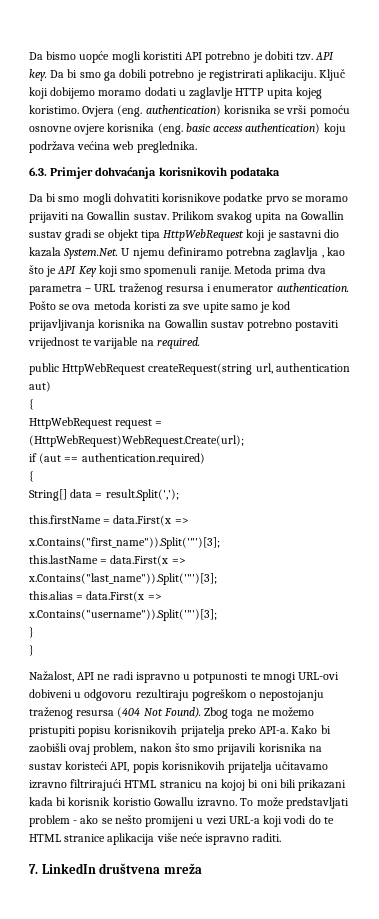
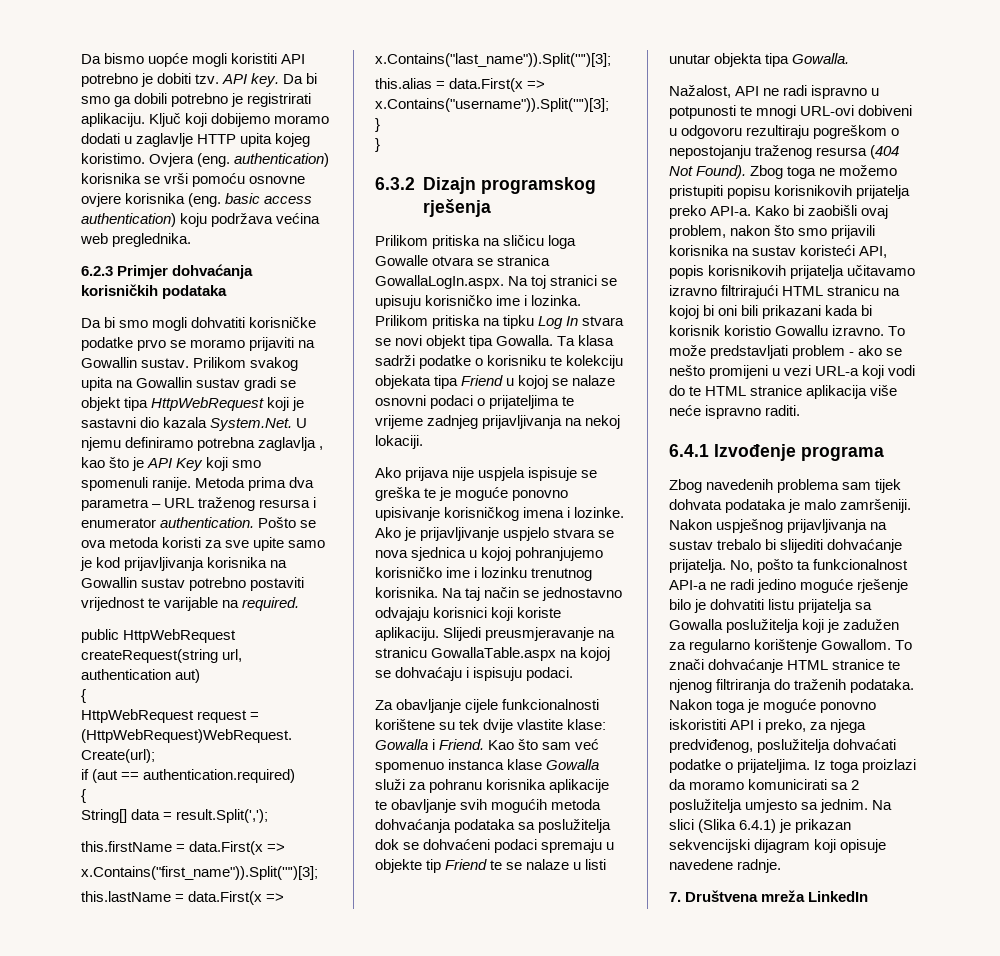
[29,167,47,176] 6.3. -> [81,266,113,276] 6.2.3
[158,167,227,176] korisnikovih -> [81,284,158,296] korisničkih
[162,193,222,202] korisnikove -> [249,317,317,328] korisničke
(34, 650) none -> [375,177,596,194] [422,199,491,217] [375,235,577,249] [375,255,551,266] [375,275,618,289] [375,295,582,309] [375,315,625,329] [375,335,615,349] [375,355,624,369] [375,375,616,389] [375,395,575,409] [375,415,621,429] [375,435,423,449] [375,467,598,481] [375,487,569,501] [375,507,625,521] [375,527,615,541] [375,547,604,561] [375,567,593,581] [375,587,623,601] [375,607,562,621] [375,627,616,641] [375,647,611,661] [375,667,574,681] [375,699,600,713] [375,719,607,733] [375,739,600,750] [375,759,600,773] [375,779,610,793] [375,799,602,813] [375,819,612,833] [375,839,615,853] [375,859,607,873] [669,53,850,67] // 6.3.2 Dizajn programskog rješenja // Prilikom pritiska na sličicu loga Gowalle otvara se stranica GowallaLogIn.aspx. Na toj stranici se upisuju korisničko ime i lozinka. Prilikom pritiska na tipku Log In stvara se novi objekt tipa Gowalla. Ta klasa sadrži podatke o korisniku te kolekciju objekata tipa Friend u kojoj se nalaze osnovni podaci o prijateljima te vrijeme zadnjeg prijavljivanja na nekoj lokaciji. // Ako prijava nije uspjela ispisuje se greška te je moguće ponovno upisivanje korisničkog imena i lozinke. Ako je prijavljivanje uspjelo stvara se nova sjednica u kojoj pohranjujemo korisničko ime i lozinku trenutnog korisnika. Na taj način se jednostavno odvajaju korisnici koji koriste aplikaciju. Slijedi preusmjeravanje na stranicu GowallaTable.aspx na kojoj se dohvaćaju i ispisuju podaci. // Za obavljanje cijele funkcionalnosti korištene su tek dvije vlastite klase: Gowalla i Friend. Kao što sam već spomenuo instanca klase Gowalla služi za pohranu korisnika aplikacije te obavljanje svih mogućih metoda dohvaćanja podataka sa poslužitelja dok se dohvaćeni podaci spremaju u objekte tip Friend te se nalaze u listi unutar objekta tipa Gowalla.
[29,863,202,874] 7. LinkedIn društvena mreža -> [669,444,884,461] [669,479,902,493] [669,499,912,513] [669,519,888,533] [669,539,903,553] [669,559,909,573] [669,579,909,593] [669,599,873,613] [669,619,900,633] [669,639,913,653] [669,659,901,673] [669,679,915,693] [669,699,877,713] [669,719,867,733] [669,739,897,753] [669,759,917,773] [669,779,860,790] [669,799,893,813] [669,819,852,833] [669,839,887,853] [669,859,782,873] [669,890,869,902] 6.4.1 Izvođenje programa // Zbog navedenih problema sam tijek dohvata podataka je malo zamršeniji. Nakon uspješnog prijavljivanja na sustav trebalo bi slijediti dohvaćanje prijatelja. No, pošto ta funkcionalnost API-a ne radi jedino moguće rješenje bilo je dohvatiti listu prijatelja sa Gowalla poslužitelja koji je zadužen za regularno korištenje Gowallom. To znači dohvaćanje HTML stranice te njenog filtriranja do traženih podataka. Nakon toga je moguće ponovno iskoristiti API i preko, za njega predviđenog, poslužitelja dohvaćati podatke o prijateljima. Iz toga proizlazi da moramo komunicirati sa 2 poslužitelja umjesto sa jednim. Na slici (Slika 6.4.1) je prikazan sekvencijski dijagram koji opisuje navedene radnje. // 7. Društvena mreža LinkedIn

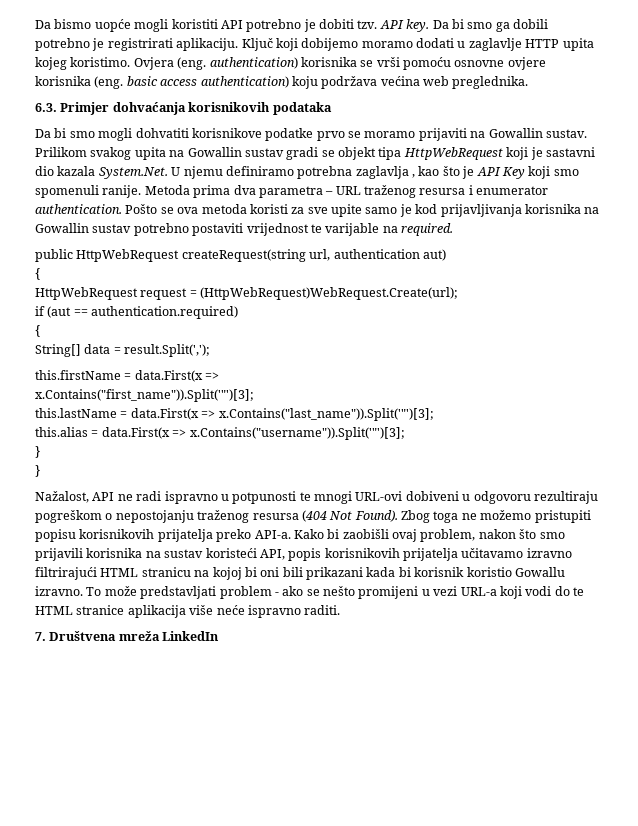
[81,266,113,276] 6.2.3 -> [35,103,57,112] 6.3.
[81,284,158,296] korisničkih -> [188,102,271,112] korisnikovih
[249,317,317,328] korisničke -> [191,128,262,138] korisnikove
[375,177,596,194] [422,199,491,217] [375,235,577,249] [375,255,551,266] [375,275,618,289] [375,295,582,309] [375,315,625,329] [375,335,615,349] [375,355,624,369] [375,375,616,389] [375,395,575,409] [375,415,621,429] [375,435,423,449] [375,467,598,481] [375,487,569,501] [375,507,625,521] [375,527,615,541] [375,547,604,561] [375,567,593,581] [375,587,623,601] [375,607,562,621] [375,627,616,641] [375,647,611,661] [375,667,574,681] [375,699,600,713] [375,719,607,733] [375,739,600,750] [375,759,600,773] [375,779,610,793] [375,799,602,813] [375,819,612,833] [375,839,615,853] [375,859,607,873] [669,53,850,67] // 6.3.2 Dizajn programskog rješenja // Prilikom pritiska na sličicu loga Gowalle otvara se stranica GowallaLogIn.aspx. Na toj stranici se upisuju korisničko ime i lozinka. Prilikom pritiska na tipku Log In stvara se novi objekt tipa Gowalla. Ta klasa sadrži podatke o korisniku te kolekciju objekata tipa Friend u kojoj se nalaze osnovni podaci o prijateljima te vrijeme zadnjeg prijavljivanja na nekoj lokaciji. // Ako prijava nije uspjela ispisuje se greška te je moguće ponovno upisivanje korisničkog imena i lozinke. Ako je prijavljivanje uspjelo stvara se nova sjednica u kojoj pohranjujemo korisničko ime i lozinku trenutnog korisnika. Na taj način se jednostavno odvajaju korisnici koji koriste aplikaciju. Slijedi preusmjeravanje na stranicu GowallaTable.aspx na kojoj se dohvaćaju i ispisuju podaci. // Za obavljanje cijele funkcionalnosti korištene su tek dvije vlastite klase: Gowalla i Friend. Kao što sam već spomenuo instanca klase Gowalla služi za pohranu korisnika aplikacije te obavljanje svih mogućih metoda dohvaćanja podataka sa poslužitelja dok se dohvaćeni podaci spremaju u objekte tip Friend te se nalaze u listi unutar objekta tipa Gowalla. -> (40, 471) none
[669,444,884,461] [669,479,902,493] [669,499,912,513] [669,519,888,533] [669,539,903,553] [669,559,909,573] [669,579,909,593] [669,599,873,613] [669,619,900,633] [669,639,913,653] [669,659,901,673] [669,679,915,693] [669,699,877,713] [669,719,867,733] [669,739,897,753] [669,759,917,773] [669,779,860,790] [669,799,893,813] [669,819,852,833] [669,839,887,853] [669,859,782,873] // 6.4.1 Izvođenje programa // Zbog navedenih problema sam tijek dohvata podataka je malo zamršeniji. Nakon uspješnog prijavljivanja na sustav trebalo bi slijediti dohvaćanje prijatelja. No, pošto ta funkcionalnost API-a ne radi jedino moguće rješenje bilo je dohvatiti listu prijatelja sa Gowalla poslužitelja koji je zadužen za regularno korištenje Gowallom. To znači dohvaćanje HTML stranice te njenog filtriranja do traženih podataka. Nakon toga je moguće ponovno iskoristiti API i preko, za njega predviđenog, poslužitelja dohvaćati podatke o prijateljima. Iz toga proizlazi da moramo komunicirati sa 2 poslužitelja umjesto sa jednim. Na slici (Slika 6.4.1) je prikazan sekvencijski dijagram koji opisuje navedene radnje. -> (341, 610) none

